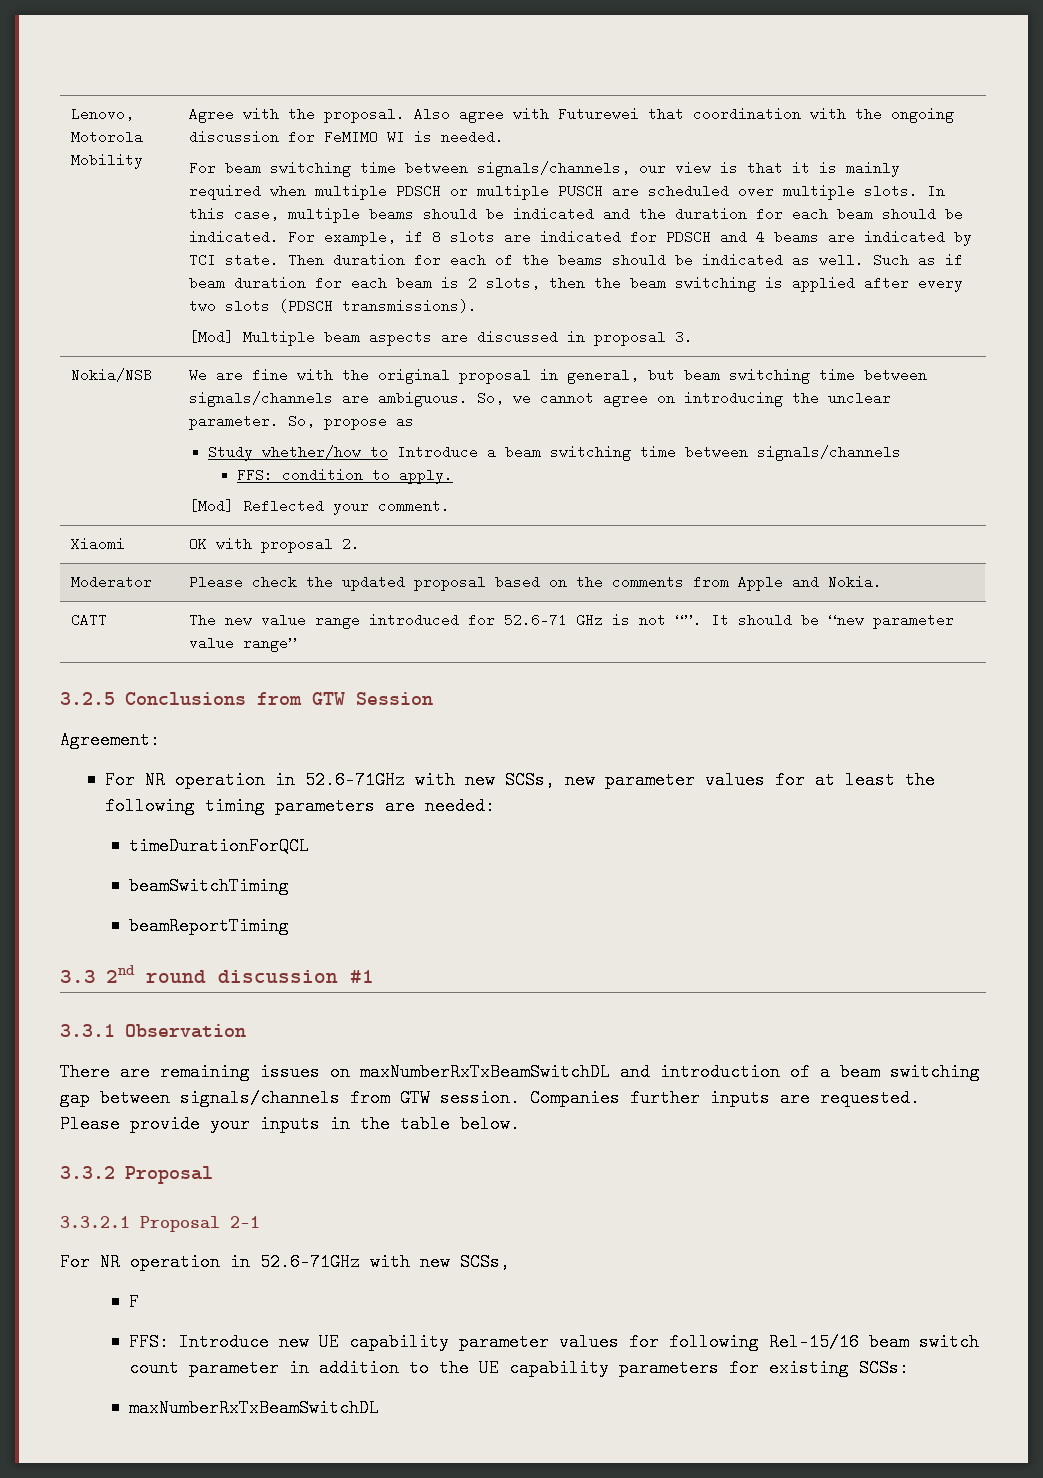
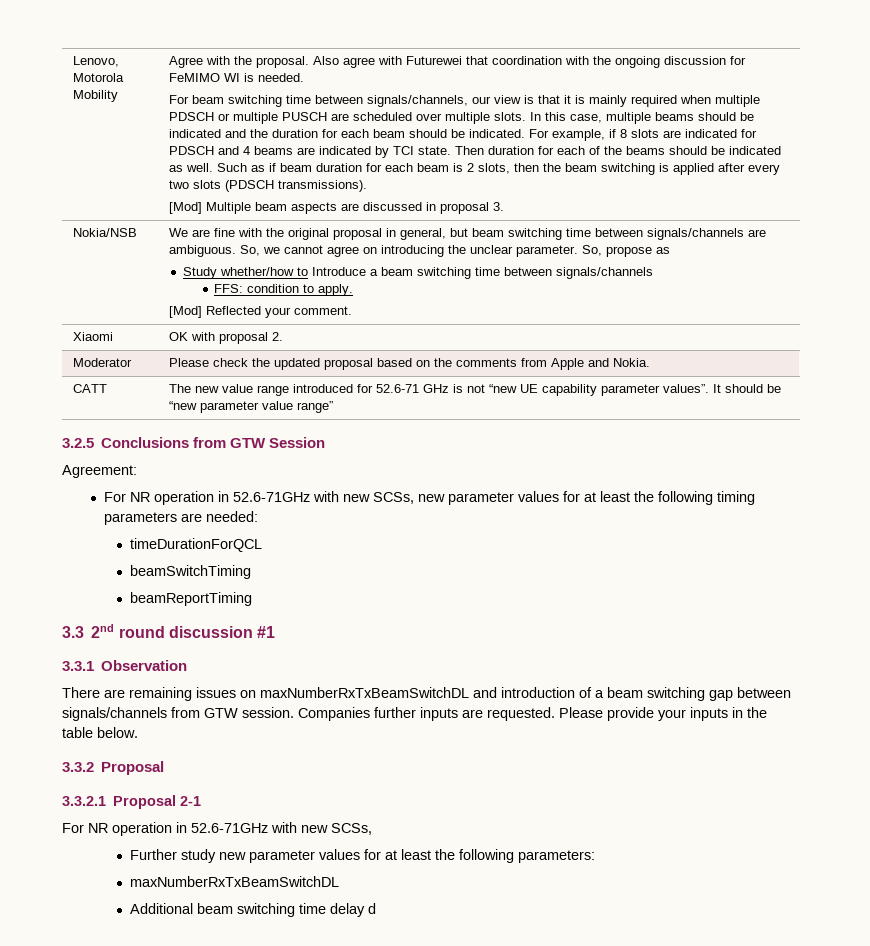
[675,613,703,627] “”. -> [488,384,709,396] “new UE capability parameter values”.
[128,1293,139,1311] [128,1333,979,1351] [128,1359,909,1377] [128,1399,379,1417] F // FFS: Introduce new UE capability parameter values for following Rel-15/16 beam switch count parameter in addition to the UE capability parameters for existing SCSs: // maxNumberRxTxBeamSwitchDL -> [129,849,595,863] [129,876,339,887] [129,903,376,917] Further study new parameter values for at least the following parameters: // maxNumberRxTxBeamSwitchDL // Additional beam switching time delay d

